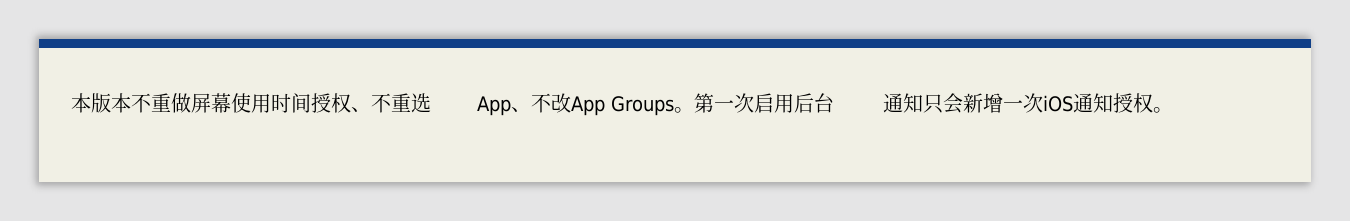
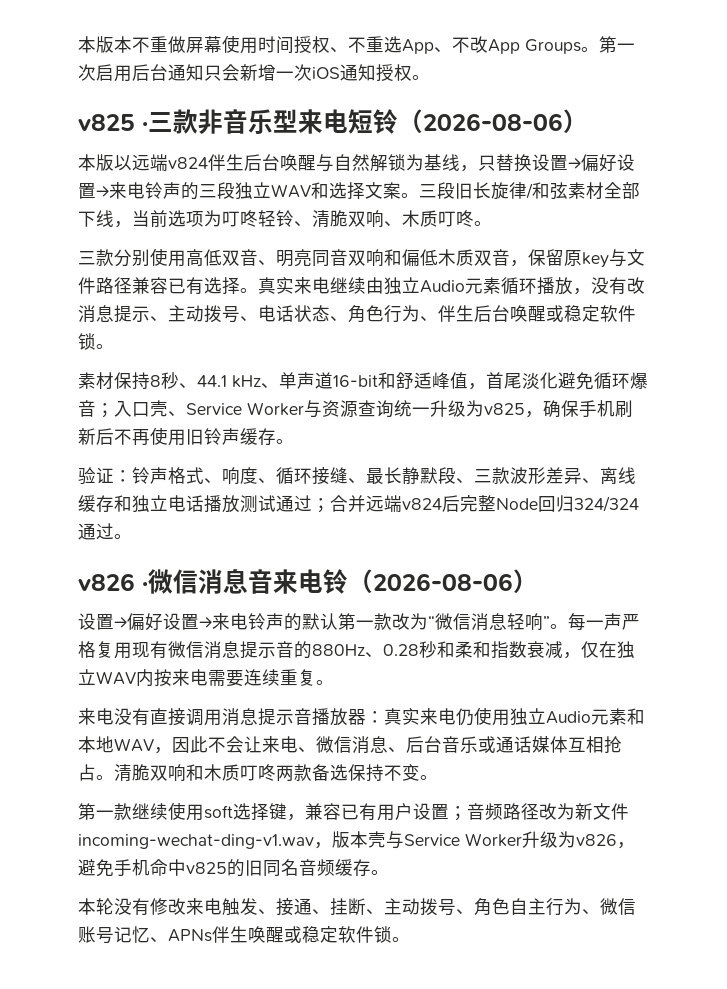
(1173, 110) none -> [78,109,588,135] [78,154,635,172] [78,182,640,200] [78,210,492,228] [78,248,645,268] [78,277,645,295] [78,305,636,323] [78,333,114,350] [78,372,648,390] [78,400,633,418] [78,427,294,446] [78,467,636,485] [78,495,639,513] [78,523,132,540] [78,568,538,594] [78,613,640,631] [78,641,635,659] [78,669,334,687] [78,707,645,726] [78,736,622,754] [78,764,438,782] [78,802,629,821] [78,831,635,849] [78,859,389,877] [78,898,636,916] [78,926,410,944] // v825 ·三款非音乐型来电短铃（2026-08-06） // 本版以远端v824伴生后台唤醒与自然解锁为基线，只替换设置→偏好设置→来电铃声的三段独立WAV和选择文案。三段旧长旋律/和弦素材全部下线，当前选项为叮咚轻铃、清脆双响、木质叮咚。 // 三款分别使用高低双音、明亮同音双响和偏低木质双音，保留原key与文件路径兼容已有选择。真实来电继续由独立Audio元素循环播放，没有改消息提示、主动拨号、电话状态、角色行为、伴生后台唤醒或稳定软件锁。 // 素材保持8秒、44.1 kHz、单声道16-bit和舒适峰值，首尾淡化避免循环爆音；入口壳、Service Worker与资源查询统一升级为v825，确保手机刷新后不再使用旧铃声缓存。 // 验证：铃声格式、响度、循环接缝、最长静默段、三款波形差异、离线缓存和独立电话播放测试通过；合并远端v824后完整Node回归324/324通过。 // v826 ·微信消息音来电铃（2026-08-06） // 设置→偏好设置→来电铃声的默认第一款改为“微信消息轻响”。每一声严格复用现有微信消息提示音的880Hz、0.28秒和柔和指数衰减，仅在独立WAV内按来电需要连续重复。 // 来电没有直接调用消息提示音播放器：真实来电仍使用独立Audio元素和本地WAV，因此不会让来电、微信消息、后台音乐或通话媒体互相抢占。清脆双响和木质叮咚两款备选保持不变。 // 第一款继续使用soft选择键，兼容已有用户设置；音频路径改为新文件incoming-wechat-ding-v1.wav，版本壳与Service Worker升级为v826，避免手机命中v825的旧同名音频缓存。 // 本轮没有修改来电触发、接通、挂断、主动拨号、角色自主行为、微信账号记忆、APNs伴生唤醒或稳定软件锁。

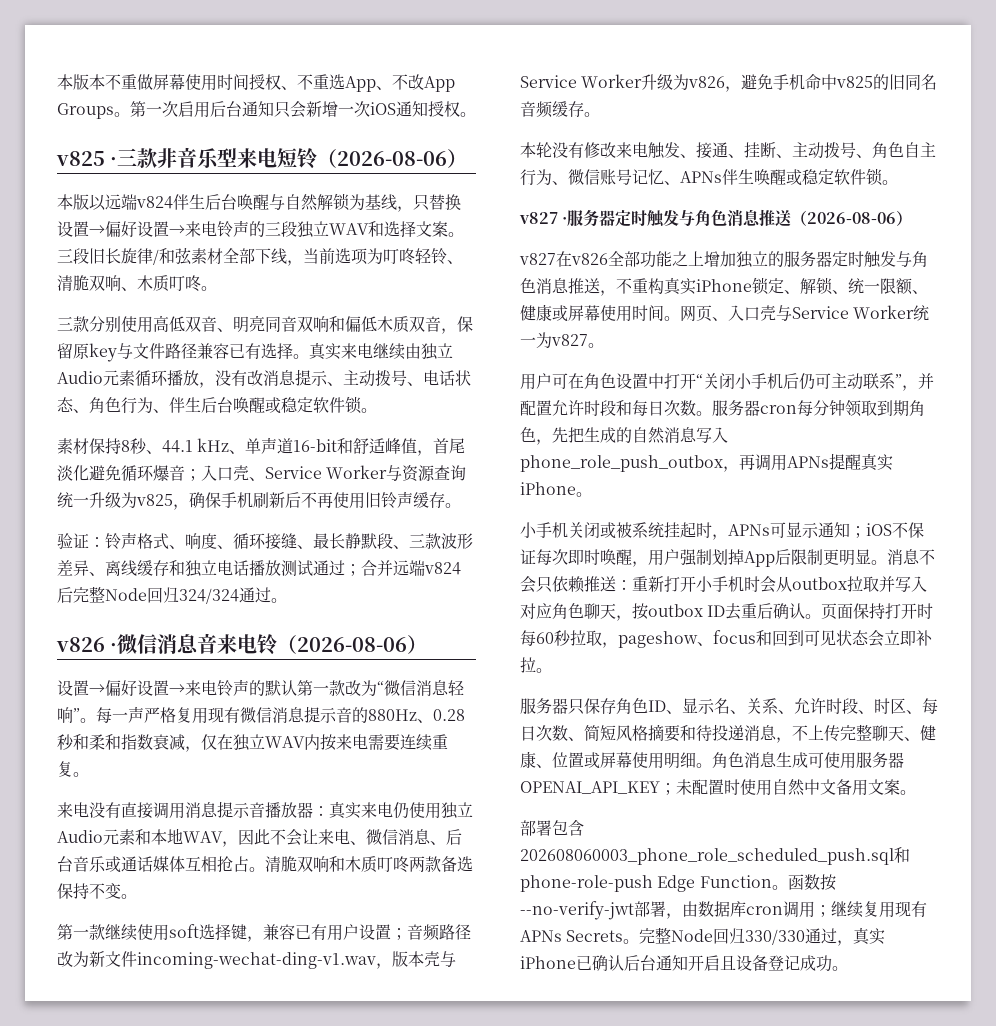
(410, 939) none -> [519,209,913,228] [519,251,928,268] [520,277,928,296] [520,304,930,322] [520,332,604,348] [520,373,934,391] [520,400,925,417] [520,427,728,445] [520,453,893,472] [520,482,592,497] [520,522,924,540] [520,549,935,567] [520,576,927,593] [520,603,934,621] [520,630,932,648] [520,657,552,673] [520,698,938,715] [520,724,936,743] [520,751,904,769] [520,779,916,796] [520,820,584,836] [520,847,910,865] [520,874,836,892] [520,901,927,920] [520,927,886,946] [520,955,848,972] // v827 ·服务器定时触发与角色消息推送（2026-08-06） // v827在v826全部功能之上增加独立的服务器定时触发与角色消息推送，不重构真实iPhone锁定、解锁、统一限额、健康或屏幕使用时间。网页、入口壳与Service Worker统一为v827。 // 用户可在角色设置中打开“关闭小手机后仍可主动联系”，并配置允许时段和每日次数。服务器cron每分钟领取到期角色，先把生成的自然消息写入phone_role_push_outbox，再调用APNs提醒真实iPhone。 // 小手机关闭或被系统挂起时，APNs可显示通知；iOS不保证每次即时唤醒，用户强制划掉App后限制更明显。消息不会只依赖推送：重新打开小手机时会从outbox拉取并写入对应角色聊天，按outbox ID去重后确认。页面保持打开时每60秒拉取，pageshow、focus和回到可见状态会立即补拉。 // 服务器只保存角色ID、显示名、关系、允许时段、时区、每日次数、简短风格摘要和待投递消息，不上传完整聊天、健康、位置或屏幕使用明细。角色消息生成可使用服务器OPENAI_API_KEY；未配置时使用自然中文备用文案。 // 部署包含202608060003_phone_role_scheduled_push.sql和phone-role-push Edge Function。函数按--no-verify-jwt部署，由数据库cron调用；继续复用现有APNs Secrets。完整Node回归330/330通过，真实iPhone已确认后台通知开启且设备登记成功。

